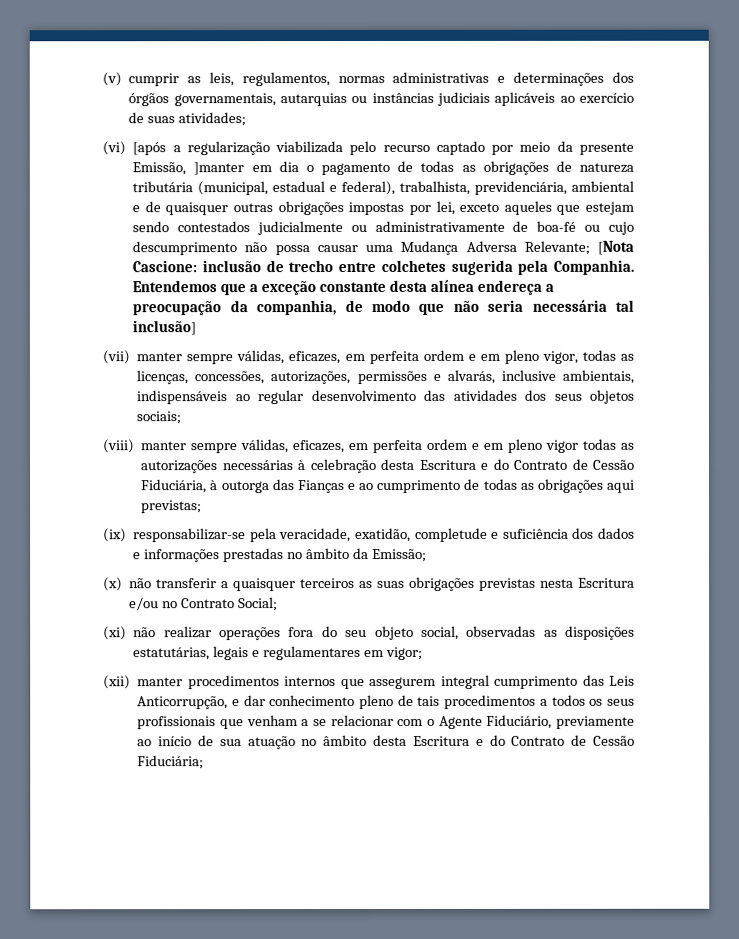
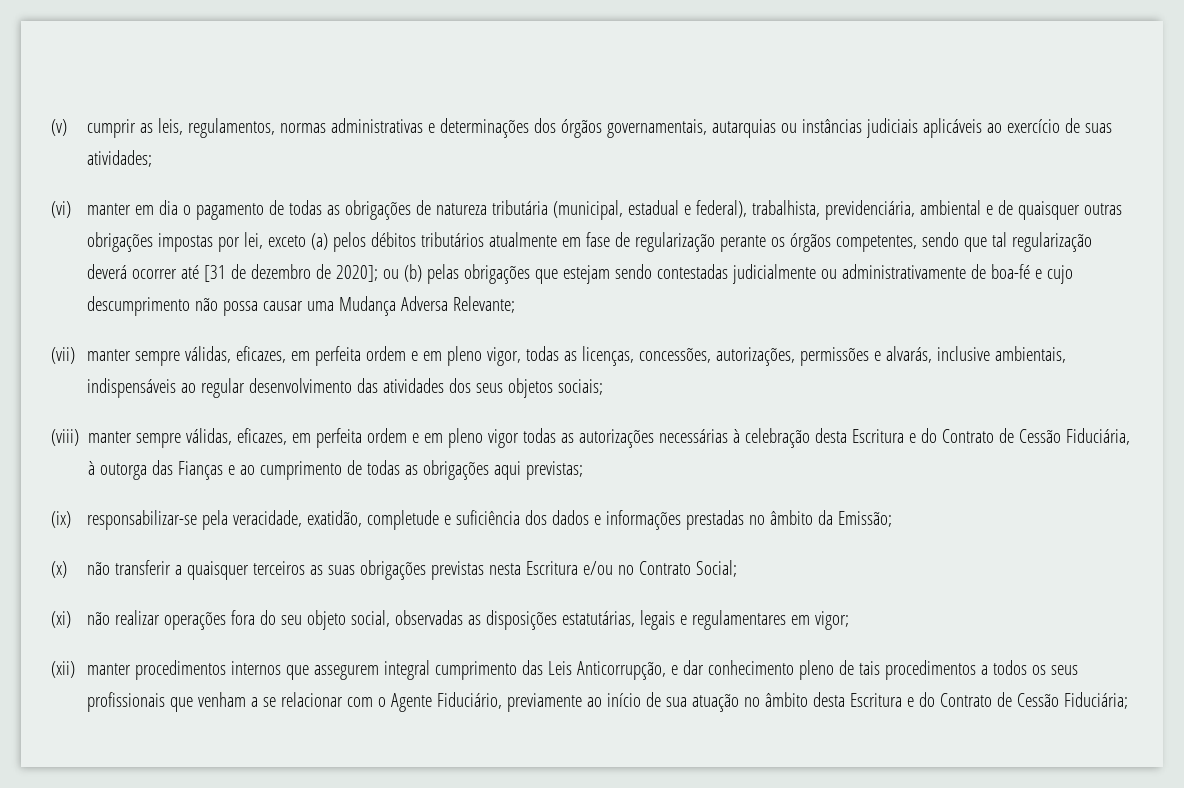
[132,140,634,156] [132,162,245,176] [após a regularização viabilizada pelo recurso captado por meio da presente Emissão, ]manter -> [86,203,131,215] manter
[503,200,552,215] aqueles -> [310,232,1092,252] [86,264,530,284] (a) pelos débitos tributários atualmente em fase de regularização perante os órgãos competentes, sendo que tal regularização deverá ocorrer até [31 de dezembro de 2020]; ou (b) pelas obrigações
[177,221,251,233] contestados -> [656,264,728,279] contestadas
[584,224,601,232] ou -> [1034,269,1042,279] e
[597,240,634,255] [132,259,634,275] [132,279,554,296] [132,299,635,316] [132,320,197,336] [Nota Cascione: inclusão de trecho entre colchetes sugerida pela Companhia. Entendemos que a exceção constante desta alínea endereça a preocupação da companhia, de modo que não seria necessária tal inclusão] -> (515, 304) none

